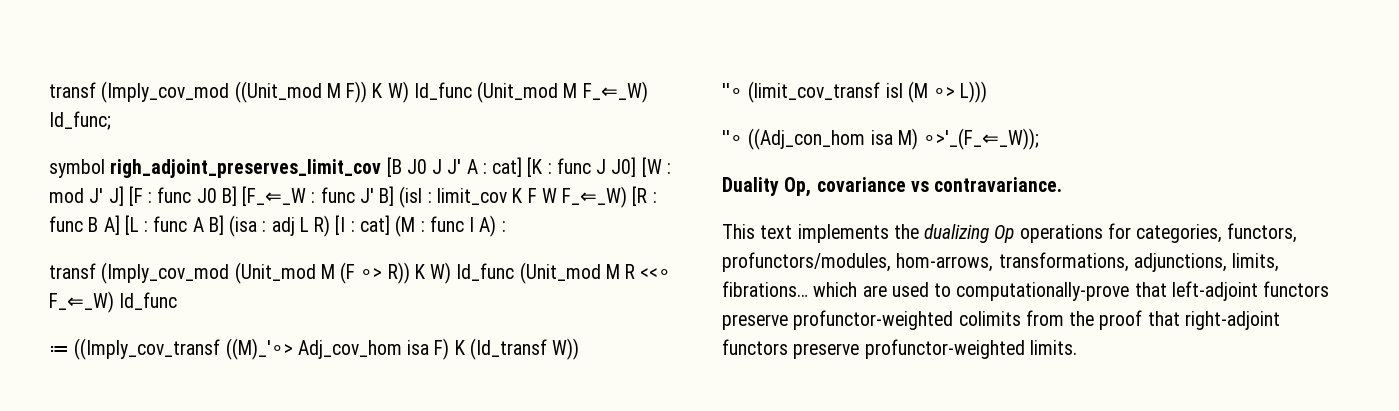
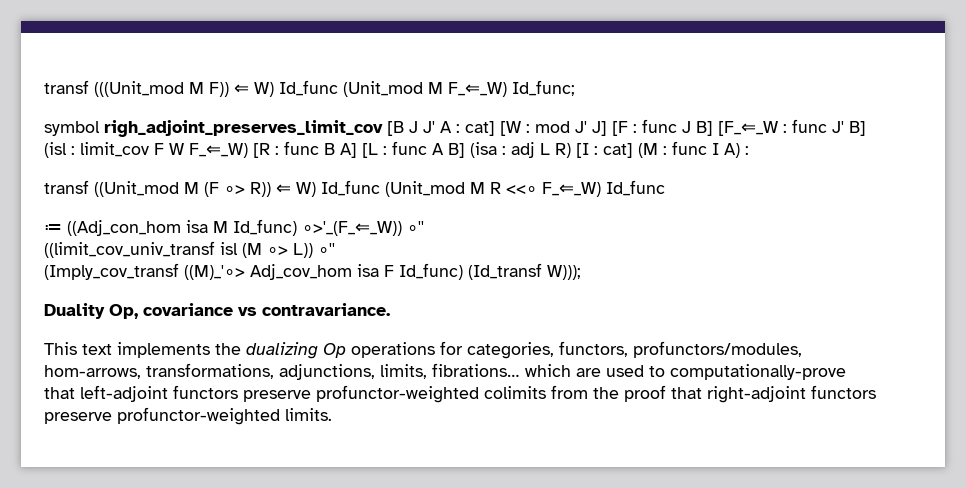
[49,81,322,103] transf (Imply_cov_mod ((Unit_mod -> [44,80,184,97] transf (((Unit_mod
[372,83,384,98] K -> [234,84,249,94] ⇐
[406,159,427,174] J0 -> (404, 128) none
[527,157,637,177] [K : func J J0] -> (495, 128) none
[196,188,217,203] J0 -> [682,121,691,133] J
[512,188,524,203] K -> (149, 149) none
[101,262,316,284] (Imply_cov_mod (Unit_mod -> [94,181,179,197] ((Unit_mod
[414,264,426,279] K -> [276,184,291,194] ⇐
[74,338,580,360] [722,81,988,103] [722,128,1040,150] ((Imply_cov_transf ((M)_'∘> Adj_cov_hom isa F) K (Id_transf W)) // ''∘ (limit_cov_transf isl (M ∘> L))) // ''∘ ((Adj_con_hom isa M) ∘>'_(F_⇐_W)); -> [67,219,424,236] [44,241,335,258] [44,263,581,280] ((Adj_con_hom isa M Id_func) ∘>'_(F_⇐_W)) ∘'' // ((limit_cov_univ_transf isl (M ∘> L)) ∘'' // (Imply_cov_transf ((M)_'∘> Adj_cov_hom isa F Id_func) (Id_transf W)));

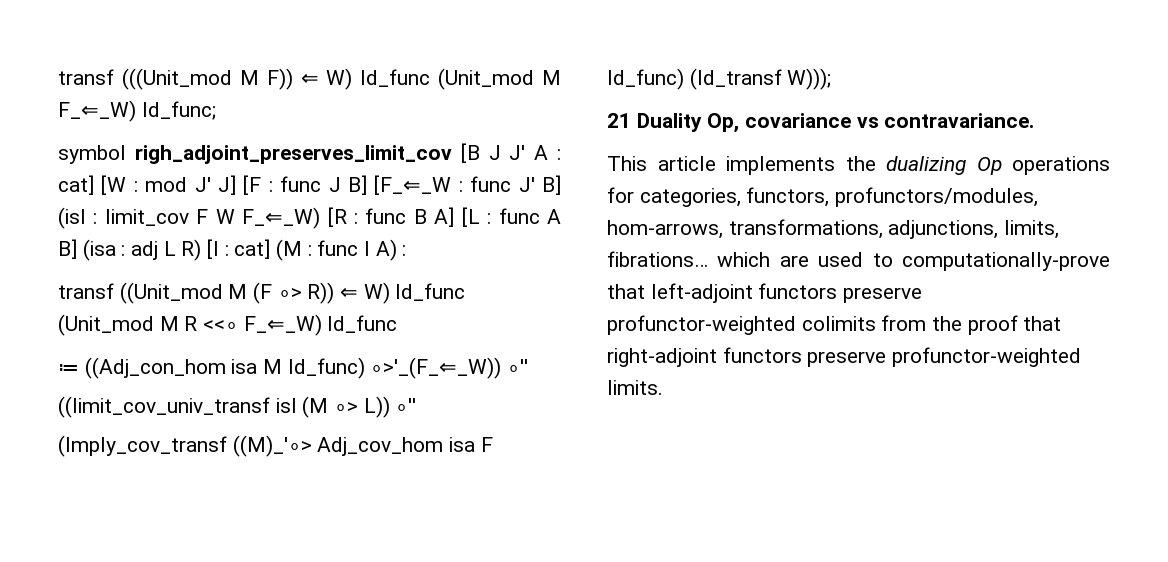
(581, 272) none -> [607,113,631,128] 21
[82,344,112,355] text -> [657,156,716,171] article

